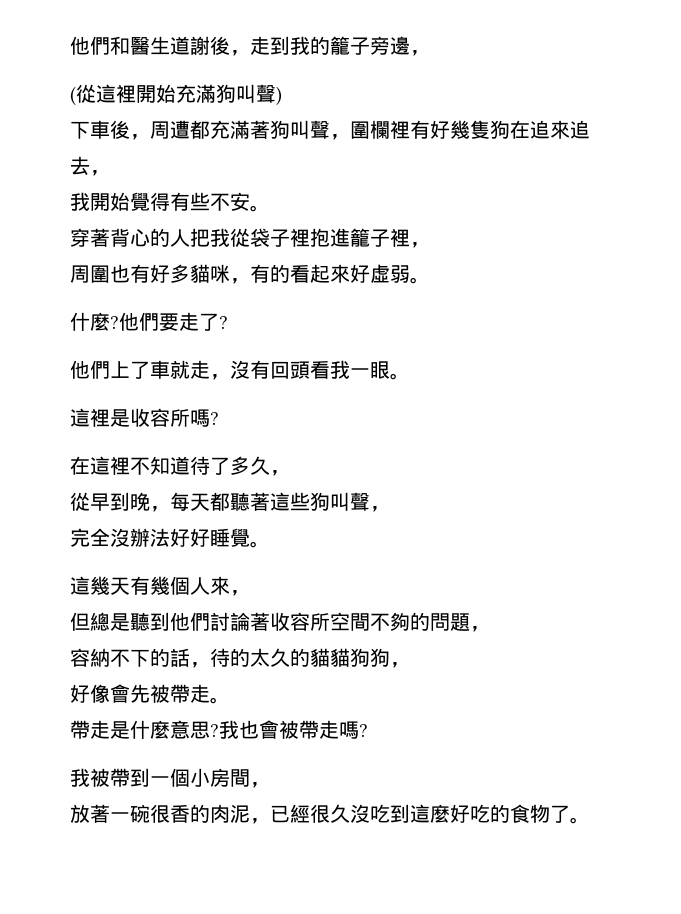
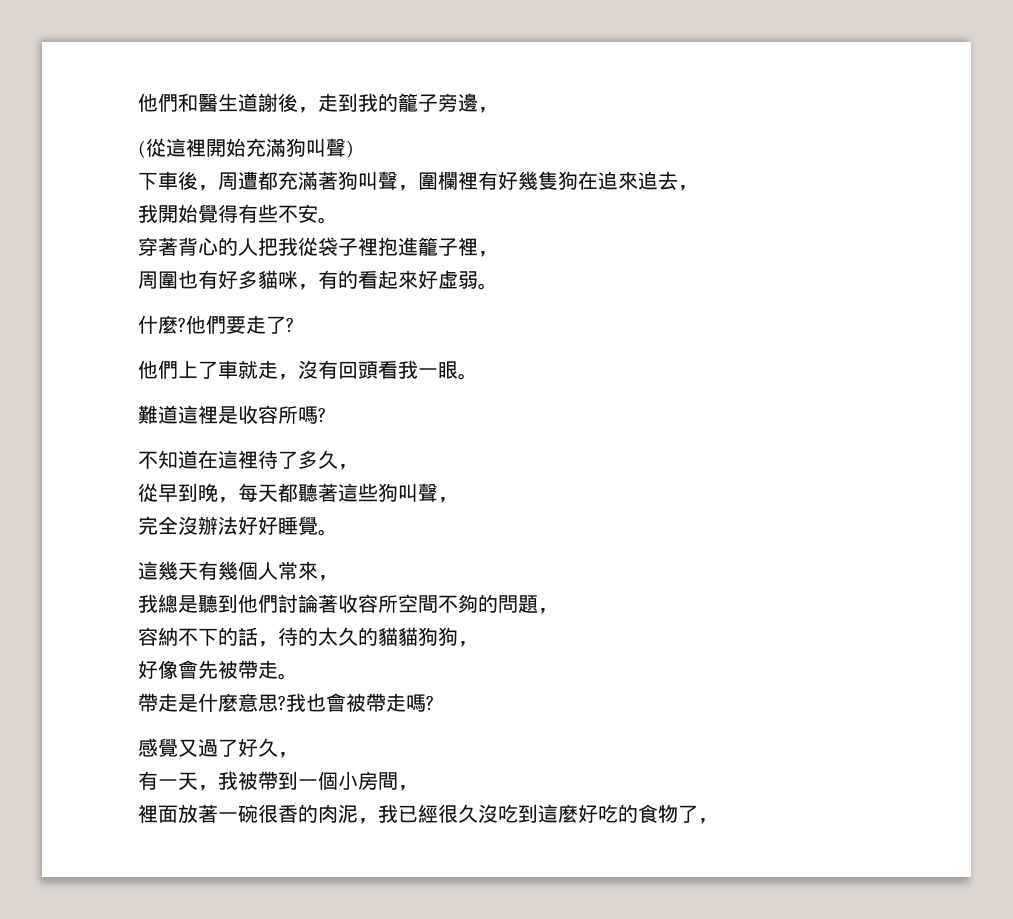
(410, 376) none -> [138,405,178,424] 難道
[70,456,190,475] 在這裡不知道 -> [138,450,258,469] 不知道在這裡
(210, 586) none -> [278,561,298,580] 常
[70,612,90,631] 但 -> [138,594,158,613] 我
(368, 730) none -> [138,738,298,758] [138,771,218,791] 感覺又過了好久， // 有一天，
(270, 785) none -> [138,804,178,823] 裡面
(270, 821) none -> [378,804,398,823] 我
[570,817,590,824] 。 -> [698,818,718,824] ，

